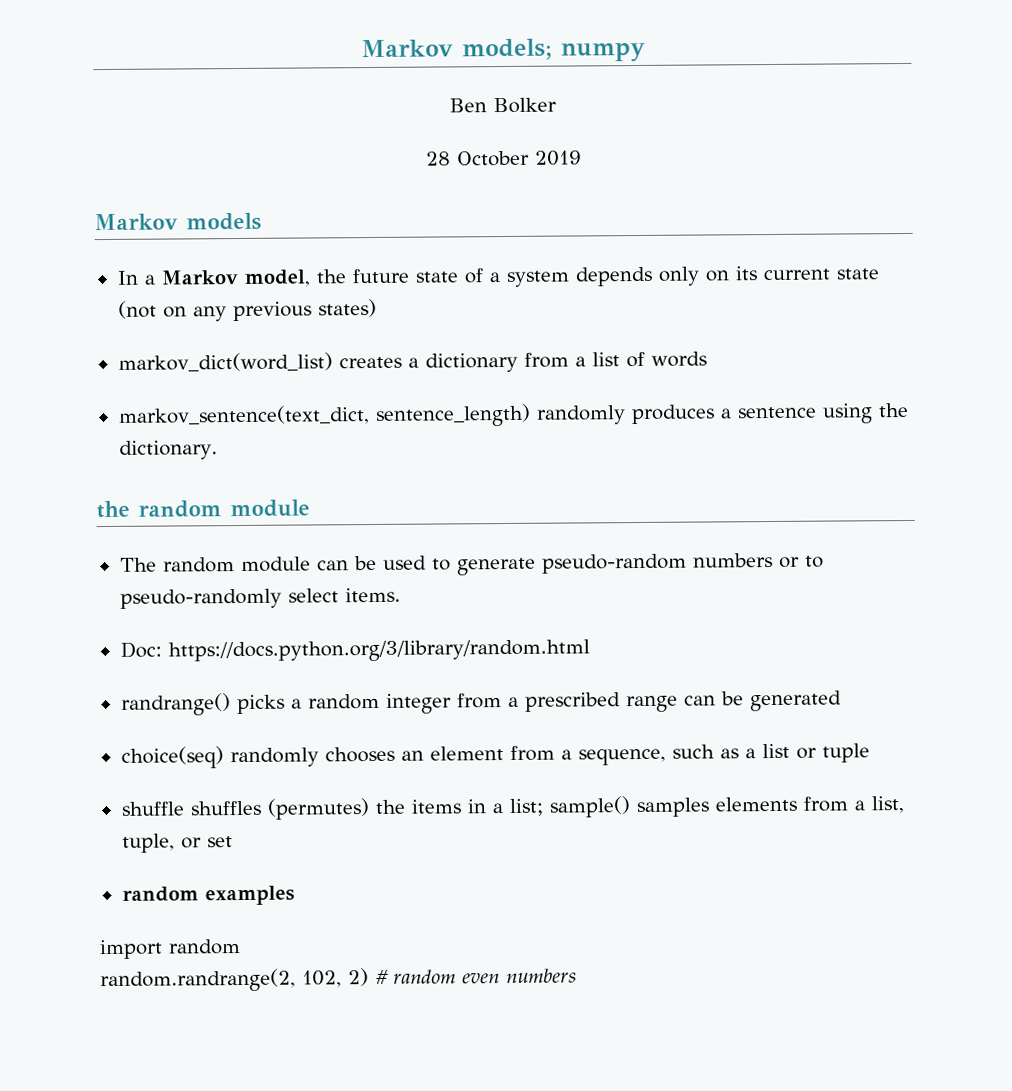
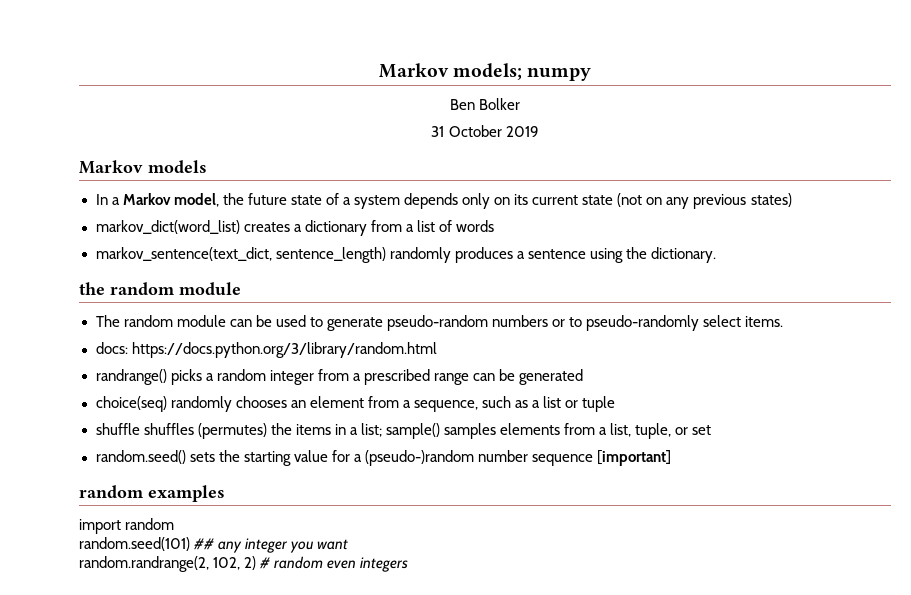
[425,151,451,166] 28 -> [431,126,445,137] 31
[119,641,162,658] Doc: -> [95,342,128,354] docs:
[121,885,295,906] [99,939,241,960] random examples // import random -> [95,450,671,466] [79,485,225,502] [79,518,175,534] [79,537,349,553] random.seed() sets the starting value for a (pseudo-)random number sequence [important] // random examples // import random // random.seed(101) ## any integer you want
[506,968,577,984] numbers -> [360,557,409,572] integers

